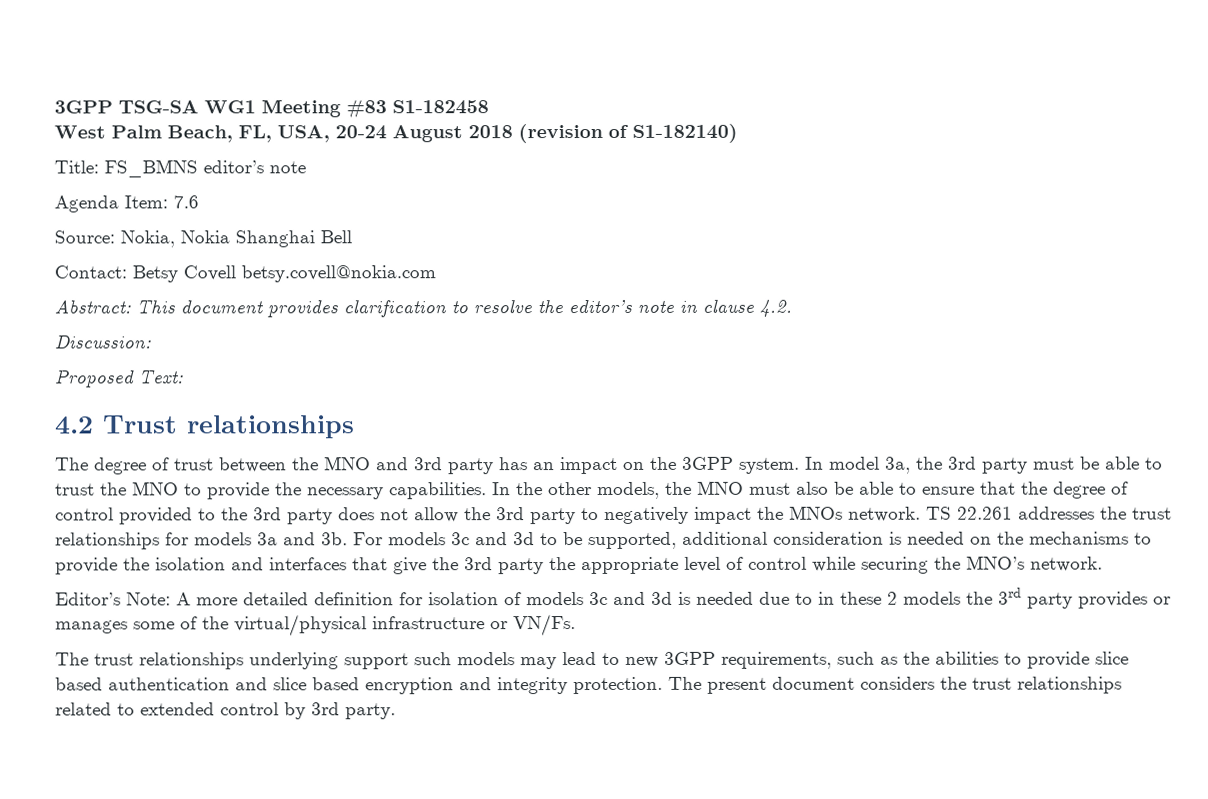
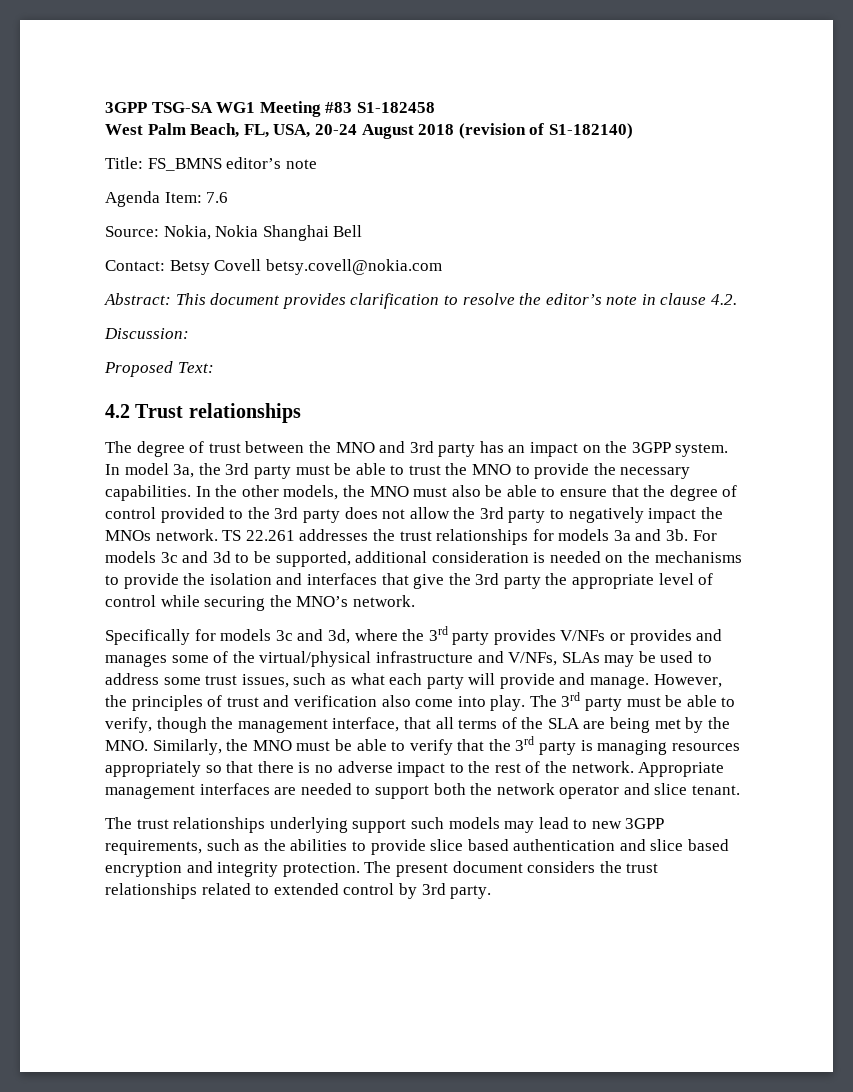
[55,587,1171,609] Editor’s Note: A more detailed definition for isolation of models 3c and 3d is needed due to in these 2 models the 3rd party provides or -> [105,626,723,645] Specifically for models 3c and 3d, where the 3rd party provides V/NFs or provides and
[490,614,576,637] or VN/Fs. -> [477,651,713,667] [105,673,722,689] [105,692,736,711] [105,717,730,733] [105,736,740,755] [105,761,725,777] [105,783,741,799] and V/NFs, SLAs may be used to address some trust issues, such as what each party will provide and manage. However, the principles of trust and verification also come into play. The 3rd party must be able to verify, though the management interface, that all terms of the SLA are being met by the MNO. Similarly, the MNO must be able to verify that the 3rd party is managing resources appropriately so that there is no adverse impact to the rest of the network. Appropriate management interfaces are needed to support both the network operator and slice tenant.

